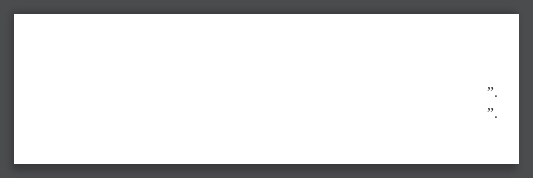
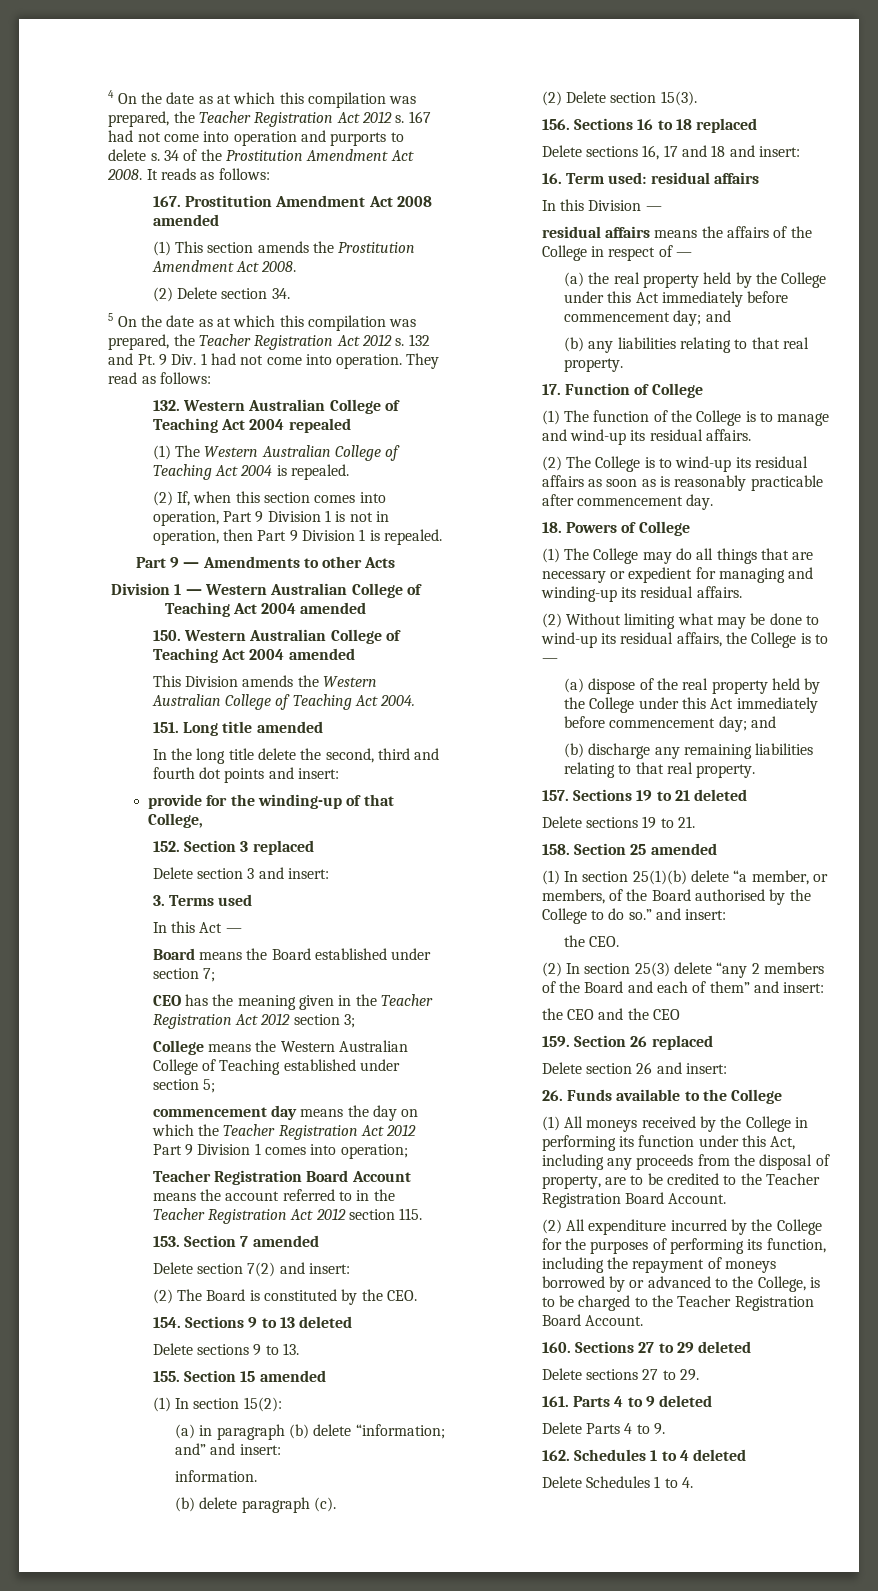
[487,87,498,97] [487,108,498,118] ”. // ”. -> [108,90,417,108] [108,111,431,127] [108,130,404,146] [108,149,414,161] [107,168,270,180] [152,195,433,207] [152,214,219,226] [152,241,416,256] [151,260,297,272] [152,287,290,302] [108,313,417,331] [108,334,430,350] [108,353,440,369] [108,372,211,384] [152,399,401,414] [152,418,351,433] [152,445,401,461] [152,464,350,480] [152,491,386,506] [152,510,390,526] [152,529,443,545] [135,556,396,568] [111,583,422,598] [164,602,367,617] [152,629,402,644] [152,648,355,663] [152,675,378,687] [151,694,416,710] [152,721,323,736] [152,748,440,764] [152,767,340,783] [148,794,394,809] [148,813,204,828] [152,840,314,855] [152,867,330,879] [152,894,253,906] [152,921,242,933] [152,948,432,960] [152,968,216,982] [152,994,434,1010] [152,1013,356,1029] [152,1040,409,1055] [152,1059,401,1075] [152,1079,216,1093] [152,1105,419,1121] [151,1124,417,1140] [152,1143,408,1159] [152,1170,411,1185] [152,1189,395,1201] [152,1208,423,1224] [152,1235,319,1247] [152,1262,351,1277] [152,1289,418,1305] [152,1316,353,1328] [152,1343,300,1356] [152,1370,326,1382] [152,1397,282,1412] [175,1424,445,1440] [175,1443,281,1455] [175,1470,258,1482] [175,1497,337,1513] [541,91,697,106] [541,118,758,133] [541,145,801,160] [541,172,760,184] [541,199,662,211] [541,226,812,238] [541,245,693,261] [564,272,827,288] [564,291,789,307] [564,310,731,326] [564,337,809,353] [564,358,624,372] [541,383,703,398] [541,410,830,426] [541,429,752,445] [541,456,809,472] [541,475,823,491] [541,494,714,510] [541,521,690,536] [541,548,814,564] [541,567,814,583] [540,586,742,602] [541,613,820,629] [540,632,829,648] [541,658,558,663] [564,678,821,694] [564,697,818,713] [564,716,777,732] [564,743,814,759] [564,762,756,778] [541,789,748,801] [541,816,696,829] [541,843,717,855] [541,870,829,885] [541,889,811,905] [541,908,727,924] [564,935,620,947] [541,962,825,978] [541,981,825,993] [541,1008,681,1020] [541,1035,713,1050] [541,1062,728,1074] [541,1089,783,1104] [541,1116,809,1132] [541,1135,796,1151] [541,1154,830,1170] [541,1173,821,1189] [541,1192,727,1208] [541,1219,822,1235] [541,1238,826,1254] [541,1257,777,1273] [541,1276,821,1292] [541,1295,814,1311] [541,1314,644,1326] [541,1341,752,1353] [541,1368,700,1381] [541,1395,713,1407] [541,1422,666,1435] [541,1449,747,1461] [541,1476,694,1488] 4 On the date as at which this compilation was prepared, the Teacher Registration Act 2012 s. 167 had not come into operation and purports to delete s. 34 of the Prostitution Amendment Act 2008. It reads as follows: // 167. Prostitution Amendment Act 2008 amended // (1) This section amends the Prostitution Amendment Act 2008. // (2) Delete section 34. // 5 On the date as at which this compilation was prepared, the Teacher Registration Act 2012 s. 132 and Pt. 9 Div. 1 had not come into operation. They read as follows: // 132. Western Australian College of Teaching Act 2004 repealed // (1) The Western Australian College of Teaching Act 2004 is repealed. // (2) If, when this section comes into operation, Part 9 Division 1 is not in operation, then Part 9 Division 1 is repealed. // Part 9 — Amendments to other Acts // Division 1 — Western Australian College of Teaching Act 2004 amended // 150. Western Australian College of Teaching Act 2004 amended // This Division amends the Western Australian College of Teaching Act 2004. // 151. Long title amended // In the long title delete the second, third and fourth dot points and insert: // provide for the winding-up of that College, // 152. Section 3 replaced // Delete section 3 and insert: // 3. Terms used // In this Act — // Board means the Board established under section 7; // CEO has the meaning given in the Teacher Registration Act 2012 section 3; // College means the Western Australian College of Teaching established under section 5; // commencement day means the day on which the Teacher Registration Act 2012 Part 9 Division 1 comes into operation; // Teacher Registration Board Account means the account referred to in the Teacher Registration Act 2012 section 115. // 153. Section 7 amended // Delete section 7(2) and insert: // (2) The Board is constituted by the CEO. // 154. Sections 9 to 13 deleted // Delete sections 9 to 13. // 155. Section 15 amended // (1) In section 15(2): // (a) in paragraph (b) delete “information; and” and insert: // information. // (b) delete paragraph (c). // (2) Delete section 15(3). // 156. Sections 16 to 18 replaced // Delete sections 16, 17 and 18 and insert: // 16. Term used: residual affairs // In this Division — // residual affairs means the affairs of the College in respect of — // (a) the real property held by the College under this Act immediately before commencement day; and // (b) any liabilities relating to that real property. // 17. Function of College // (1) The function of the College is to manage and wind-up its residual affairs. // (2) The College is to wind-up its residual affairs as soon as is reasonably practicable after commencement day. // 18. Powers of College // (1) The College may do all things that are necessary or expedient for managing and winding-up its residual affairs. // (2) Without limiting what may be done to wind-up its residual affairs, the College is to — // (a) dispose of the real property held by the College under this Act immediately before commencement day; and // (b) discharge any remaining liabilities relating to that real property. // 157. Sections 19 to 21 deleted // Delete sections 19 to 21. // 158. Section 25 amended // (1) In section 25(1)(b) delete “a member, or members, of the Board authorised by the College to do so.” and insert: // the CEO. // (2) In section 25(3) delete “any 2 members of the Board and each of them” and insert: // the CEO and the CEO // 159. Section 26 replaced // Delete section 26 and insert: // 26. Funds available to the College // (1) All moneys received by the College in performing its function under this Act, including any proceeds from the disposal of property, are to be credited to the Teacher Registration Board Account. // (2) All expenditure incurred by the College for the purposes of performing its function, including the repayment of moneys borrowed by or advanced to the College, is to be charged to the Teacher Registration Board Account. // 160. Sections 27 to 29 deleted // Delete sections 27 to 29. // 161. Parts 4 to 9 deleted // Delete Parts 4 to 9. // 162. Schedules 1 to 4 deleted // Delete Schedules 1 to 4.

